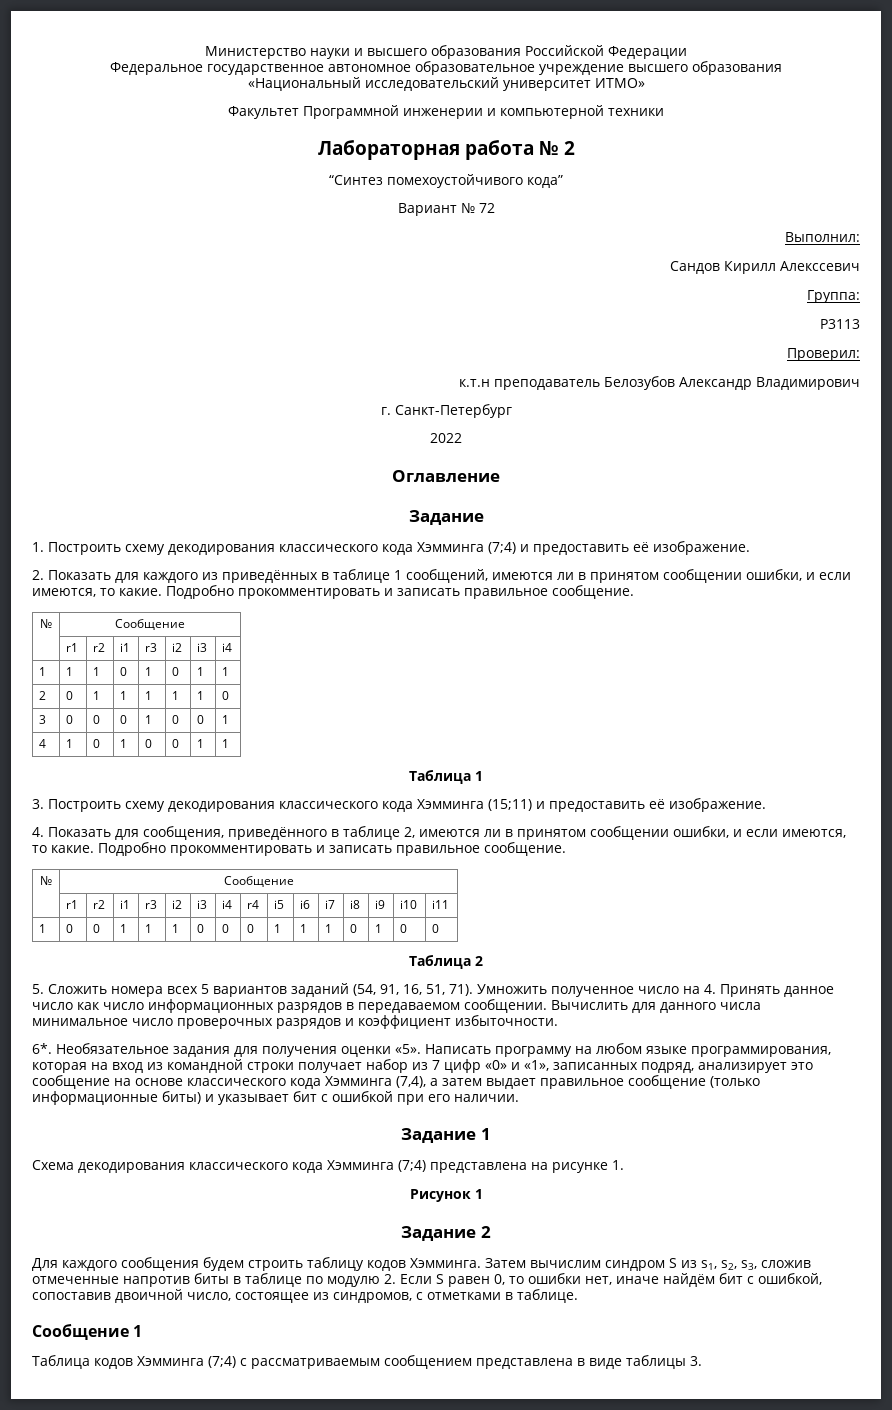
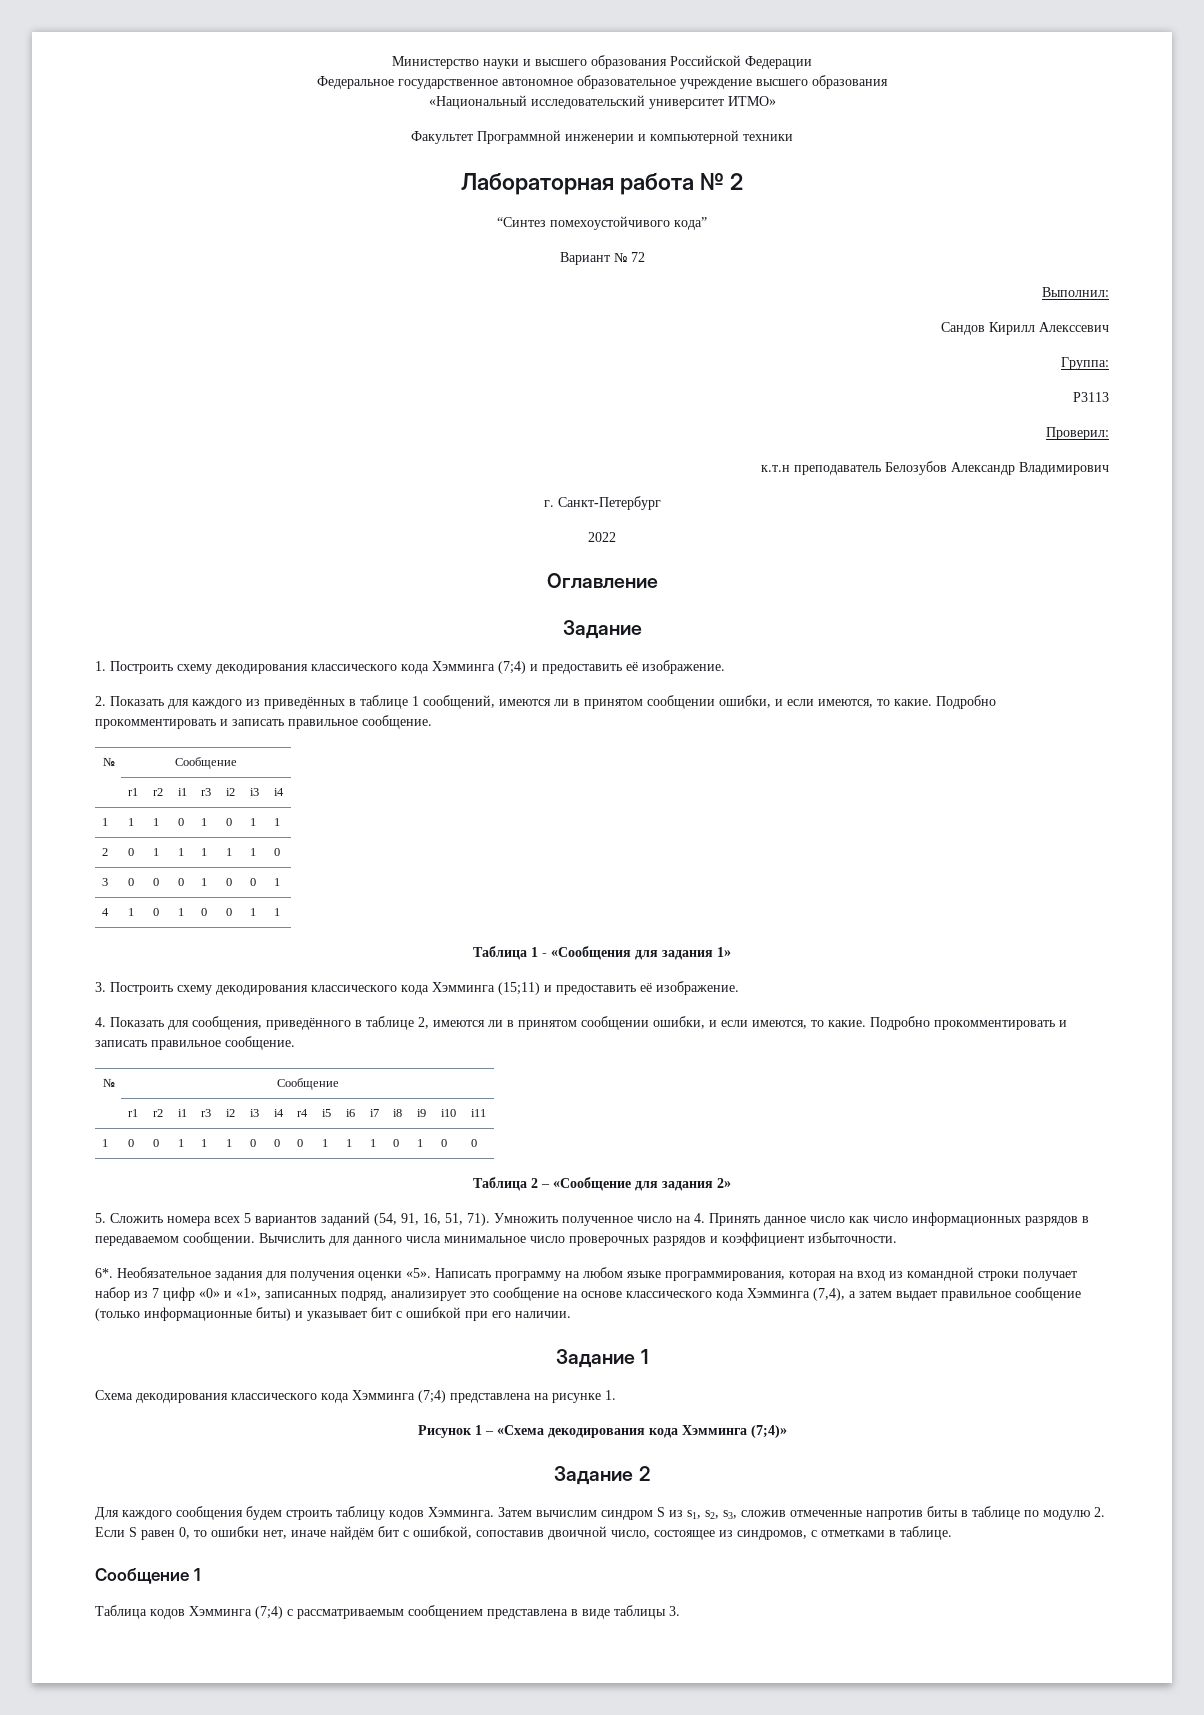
(483, 776) none -> [542,946,731,960] - «Сообщения для задания 1»
(483, 961) none -> [541,1177,731,1191] – «Сообщение для задания 2»
(483, 1194) none -> [484,1425,787,1438] – «Схема декодирования кода Хэмминга (7;4)»

